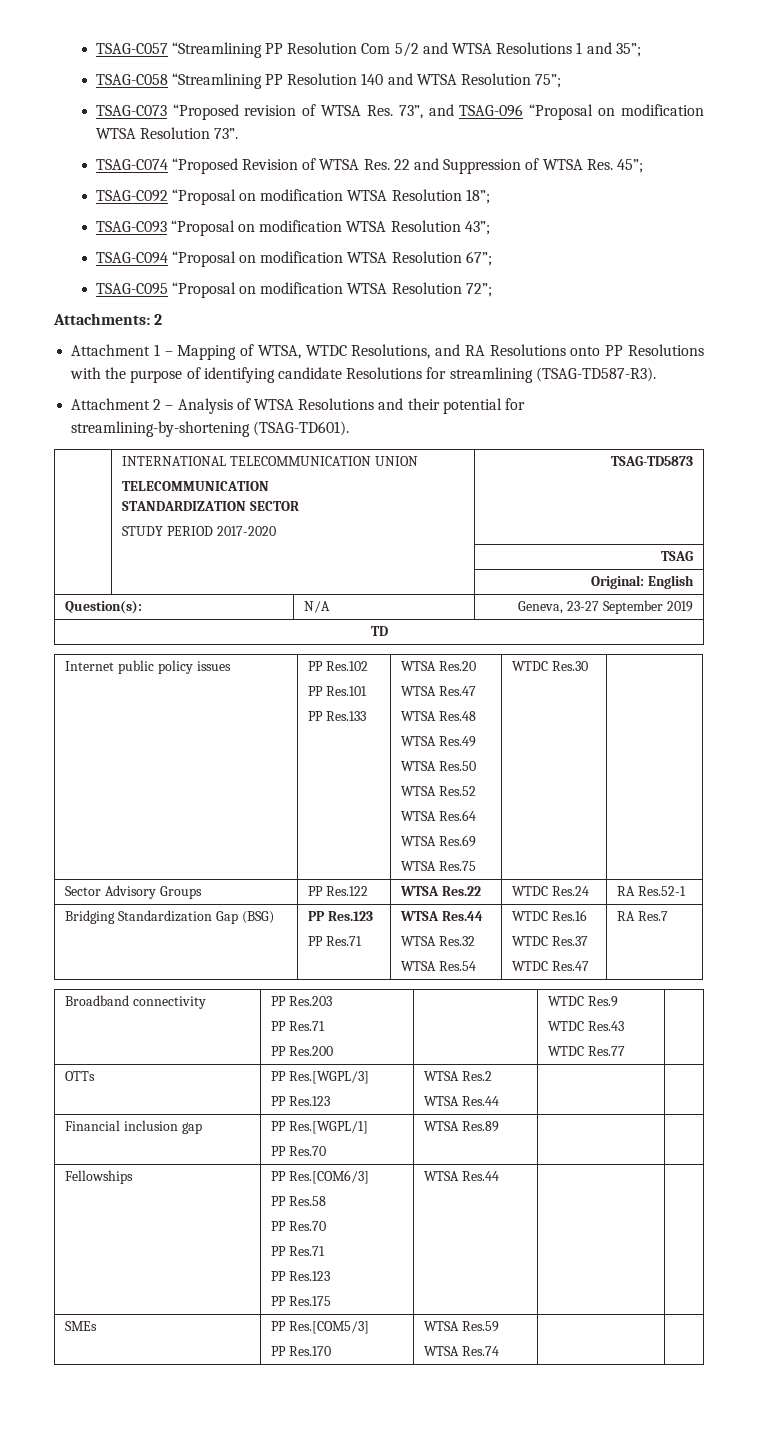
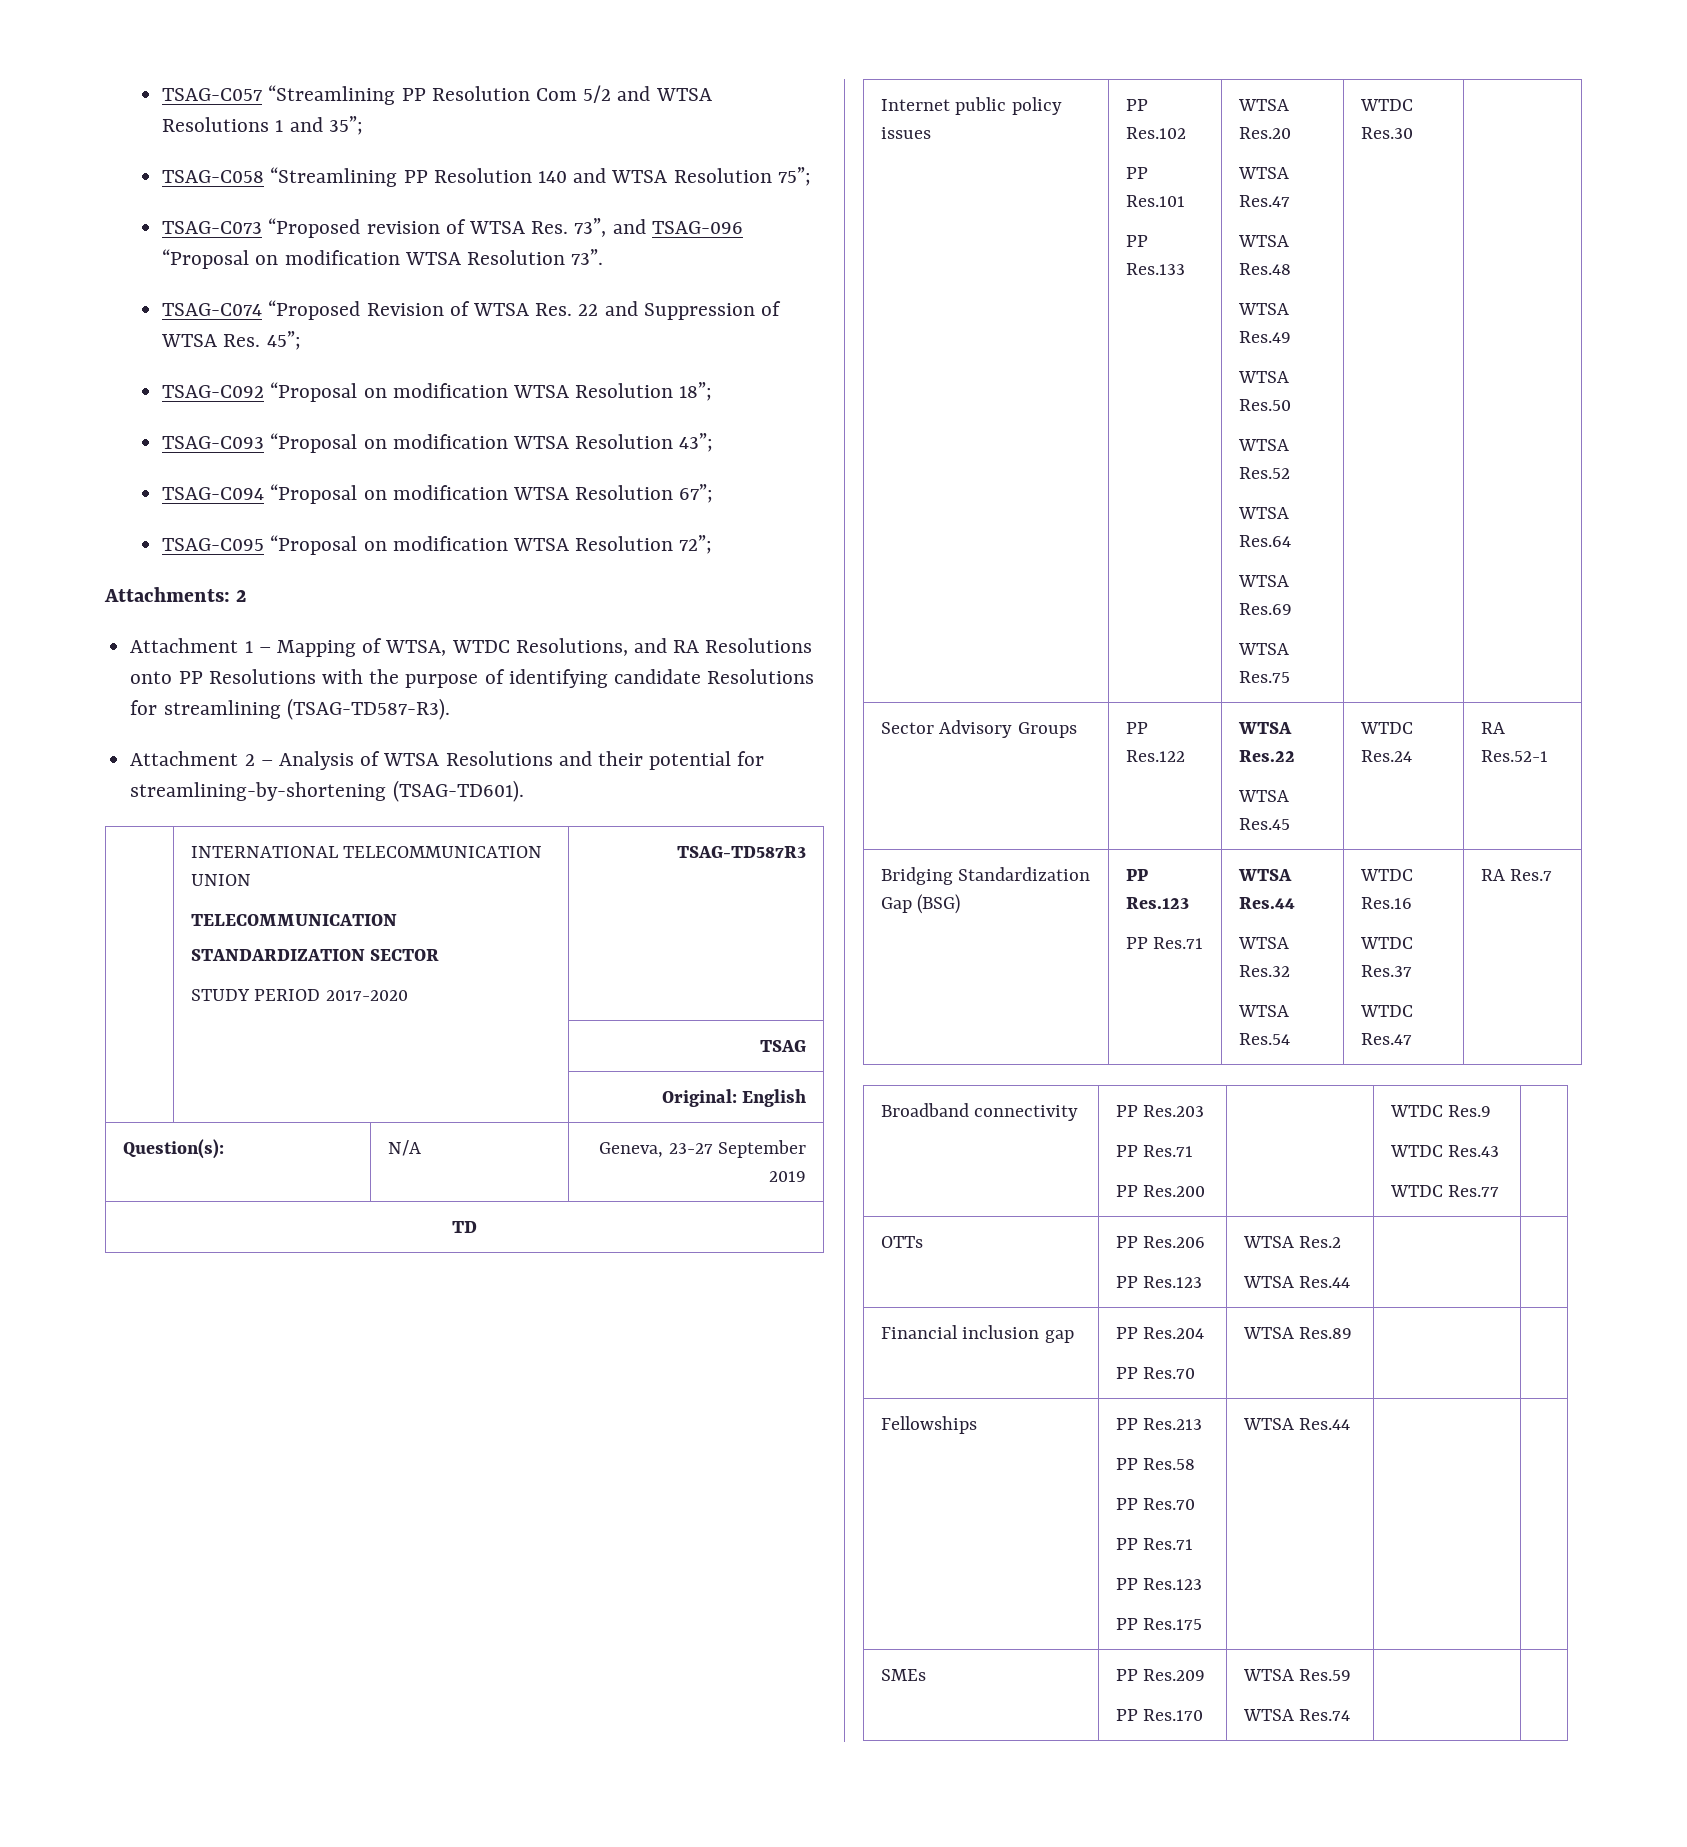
[610,456,693,466] TSAG-TD5873 -> [677,846,807,858] TSAG-TD587R3
(482, 891) none -> [1237,790,1289,802] [1238,818,1290,830] // WTSA Res.45
[289,1071,370,1084] Res.[WGPL/3] -> [1143,1236,1206,1248] Res.206
[289,1121,369,1134] Res.[WGPL/1] -> [1143,1327,1205,1339] Res.204
[289,1170,370,1184] Res.[COM6/3] -> [1143,1418,1203,1430] Res.213
[289,1321,370,1334] Res.[COM5/3] -> [1143,1669,1206,1681] Res.209

